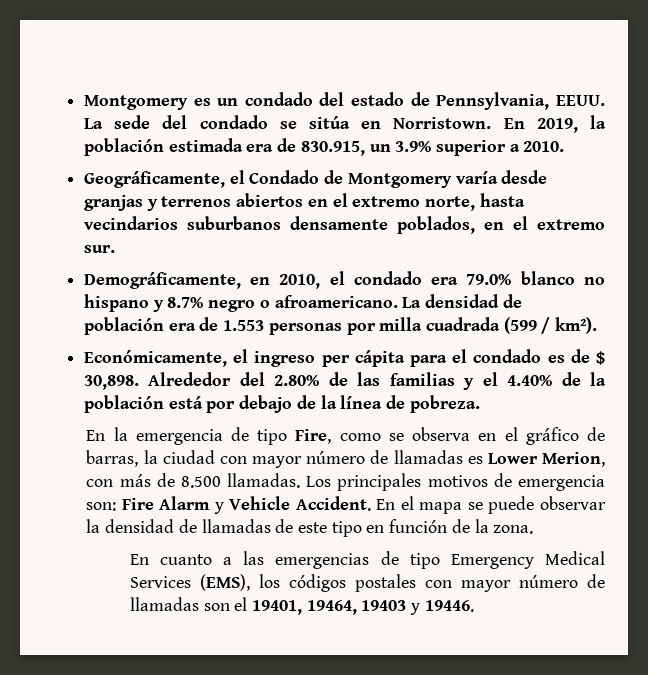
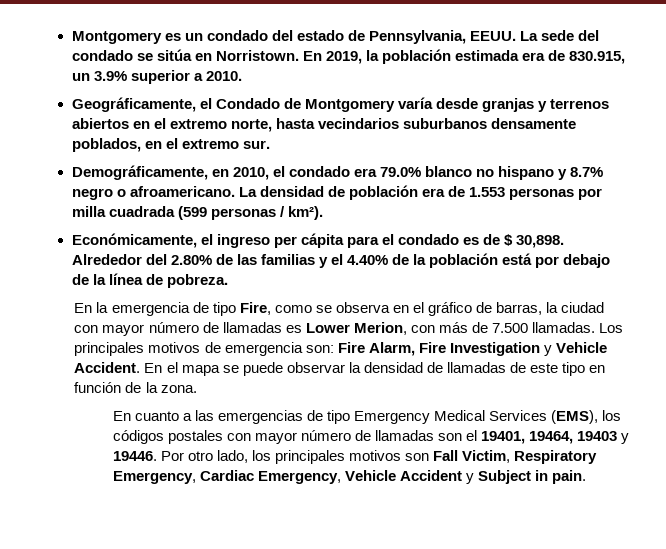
(537, 325) none -> [210,208,276,220] personas
[180,476,221,488] 8.500 -> [491,323,528,333] 7.500
[159,496,211,510] Alarm -> [368,342,540,356] Alarm, Fire Investigation
(474, 606) none -> [160,450,598,464] [112,470,587,484] Por otro lado, los principales motivos son Fall Victim, Respiratory Emergency, Cardiac Emergency, Vehicle Accident y Subject in pain.

